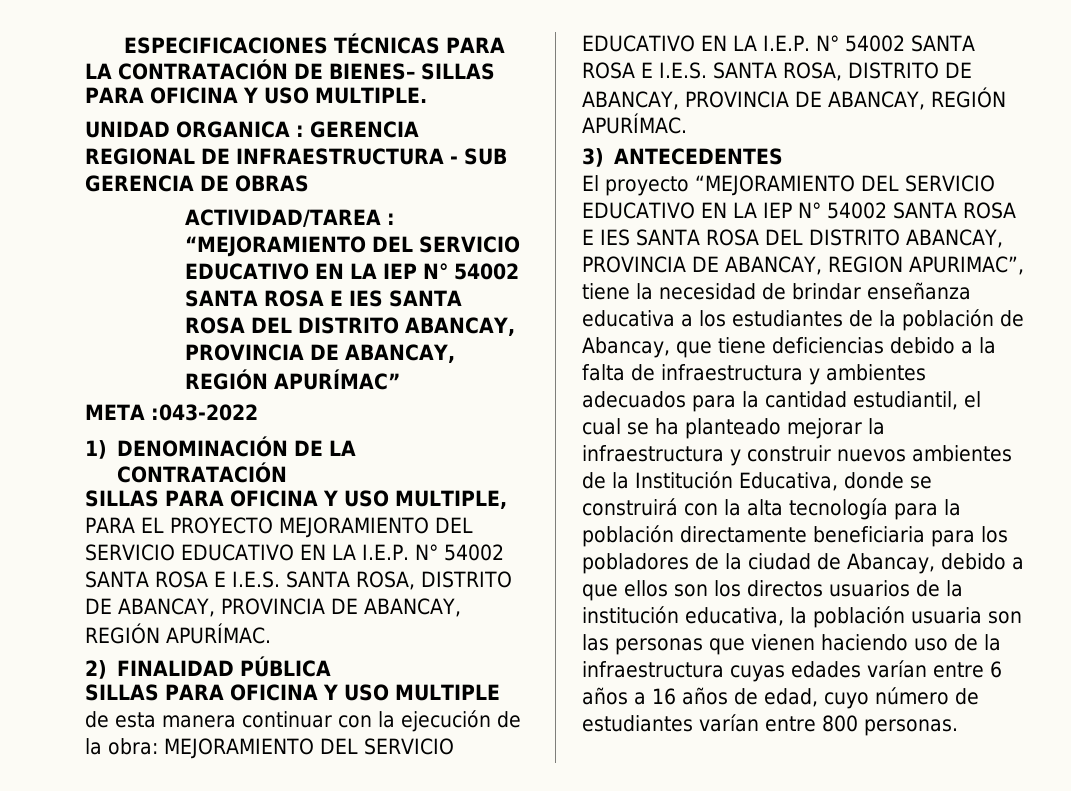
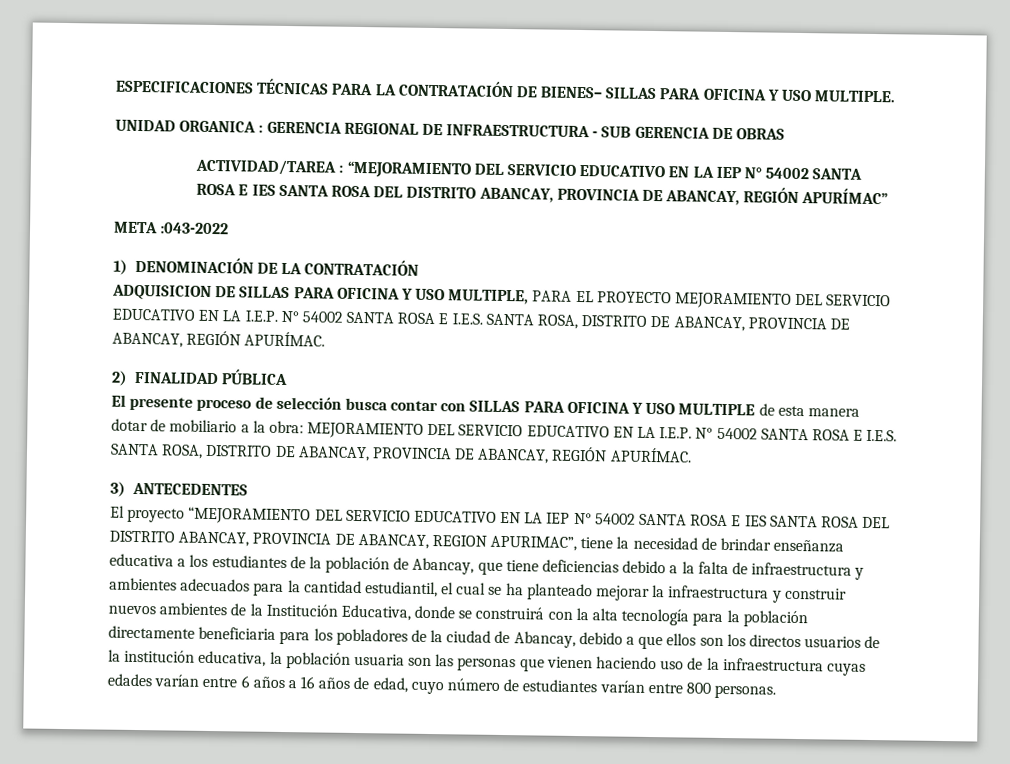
(288, 472) none -> [112,284,237,300] ADQUISICION DE
(332, 666) none -> [111,394,467,412] El presente proceso de selección busca contar con
[242,710,521,732] continuar con la ejecución de -> [111,418,250,433] dotar de mobiliario a

